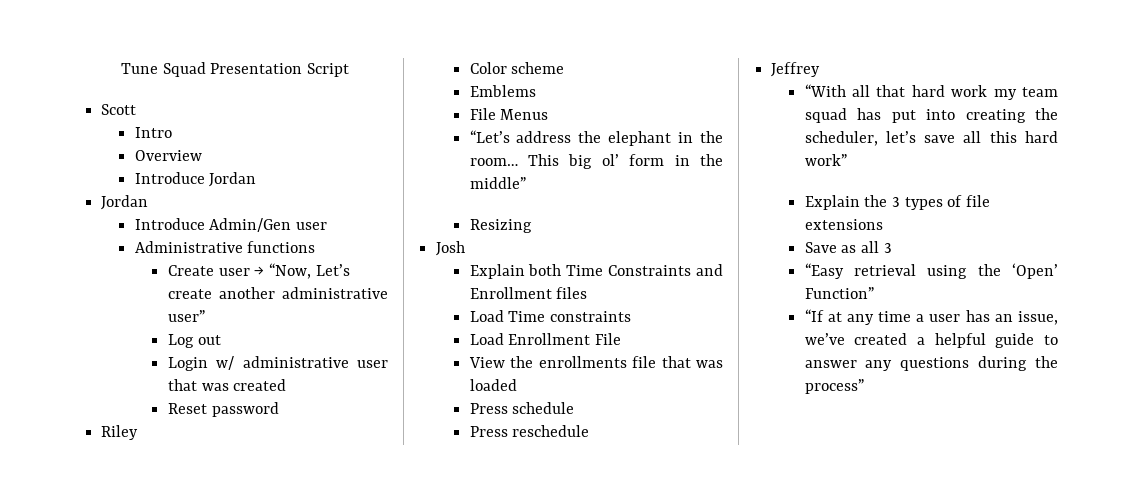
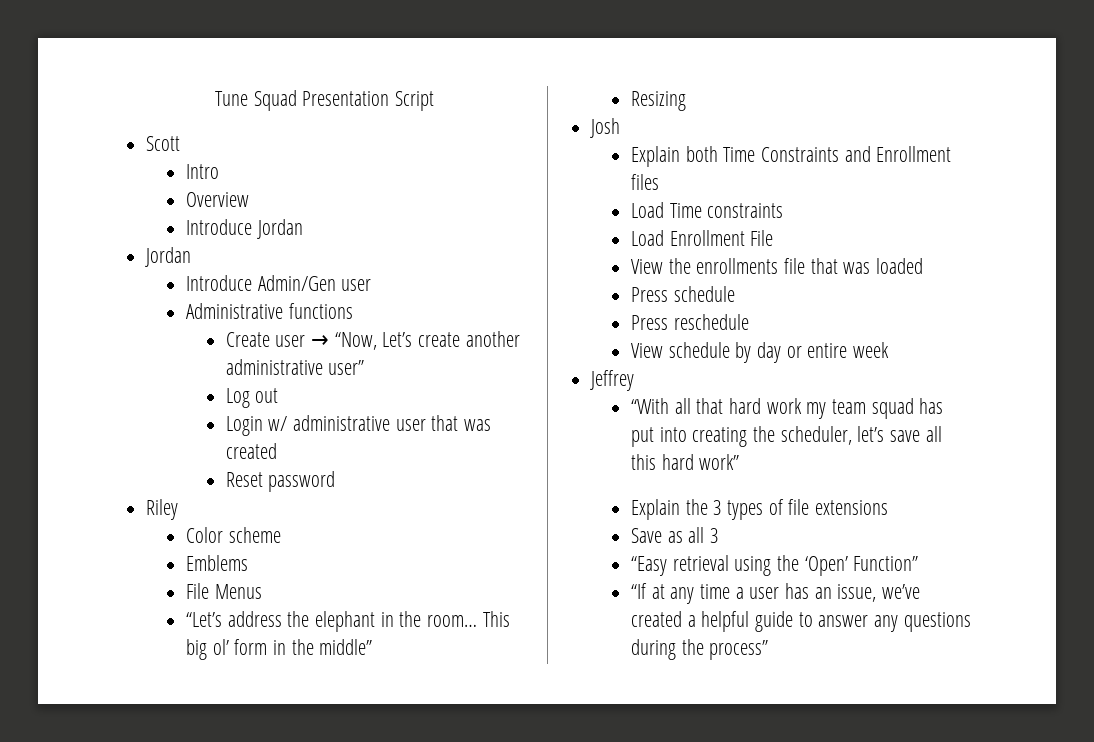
(590, 431) none -> [630,342,889,363] // View schedule by day or entire week

